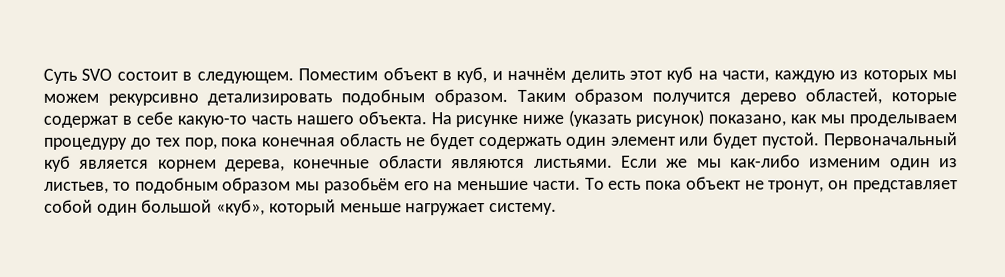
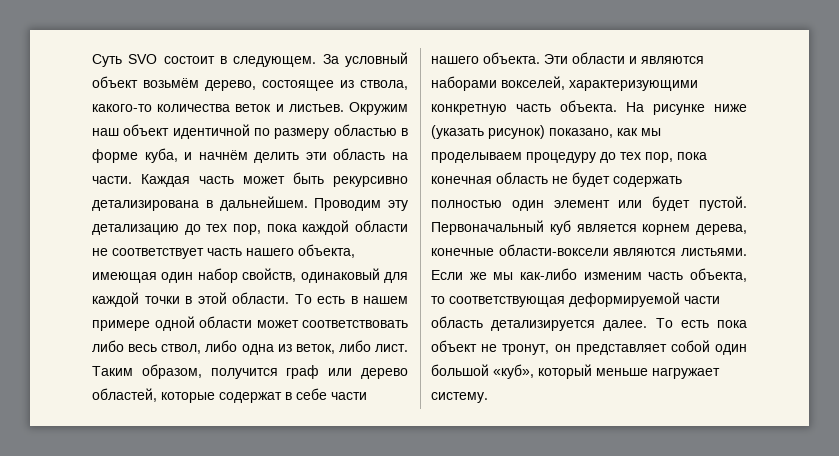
[298,66,958,84] [43,88,731,106] Поместим объект в куб, и начнём делить этот куб на части, каждую из которых мы можем рекурсивно детализировать подобным образом. Таким образом получится -> [322,52,408,67] [92,76,408,91] [92,102,408,115] [92,124,408,139] [92,148,408,163] [92,172,408,187] [92,196,408,211] [92,220,408,235] [92,244,355,259] [92,268,408,283] [92,292,408,307] [92,316,408,331] [92,340,408,355] [92,364,353,379] За условный объект возьмём дерево, состоящее из ствола, какого-то количества веток и листьев. Окружим наш объект идентичной по размеру областью в форме куба, и начнём делить эти область на части. Каждая часть может быть рекурсивно детализирована в дальнейшем. Проводим эту детализацию до тех пор, пока каждой области не соответствует часть нашего объекта, имеющая один набор свойств, одинаковый для каждой точки в этой области. То есть в нашем примере одной области может соответствовать либо весь ствол, либо одна из веток, либо лист. Таким образом, получится граф или
[176,115,354,128] какую-то часть нашего -> [331,392,367,400] [431,52,704,64] [431,76,698,91] [431,104,551,115] части нашего объекта. Эти области и являются наборами вокселей, характеризующими конкретную часть
(562, 143) none -> [431,200,502,208] полностью
[378,155,443,169] области -> [498,244,609,256] области-воксели
[889,158,959,171] [44,177,581,194] один из листьев, то подобным образом мы разобьём его на меньшие части. -> [648,268,747,282] [431,292,720,307] [431,316,648,331] часть объекта, то соответствующая деформируемой части область детализируется далее.

